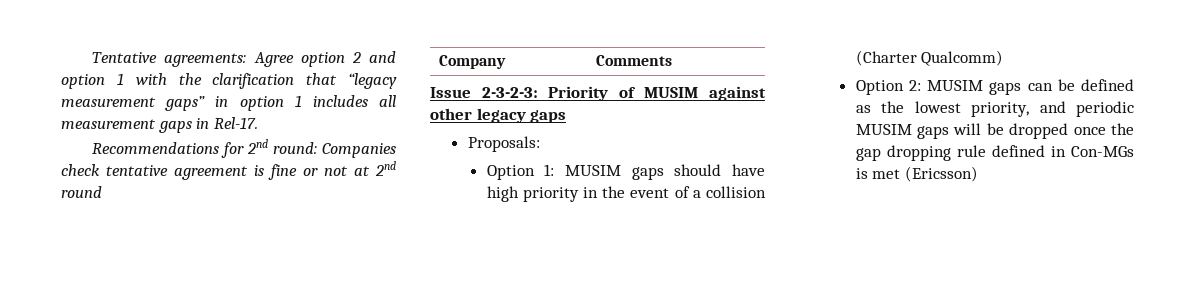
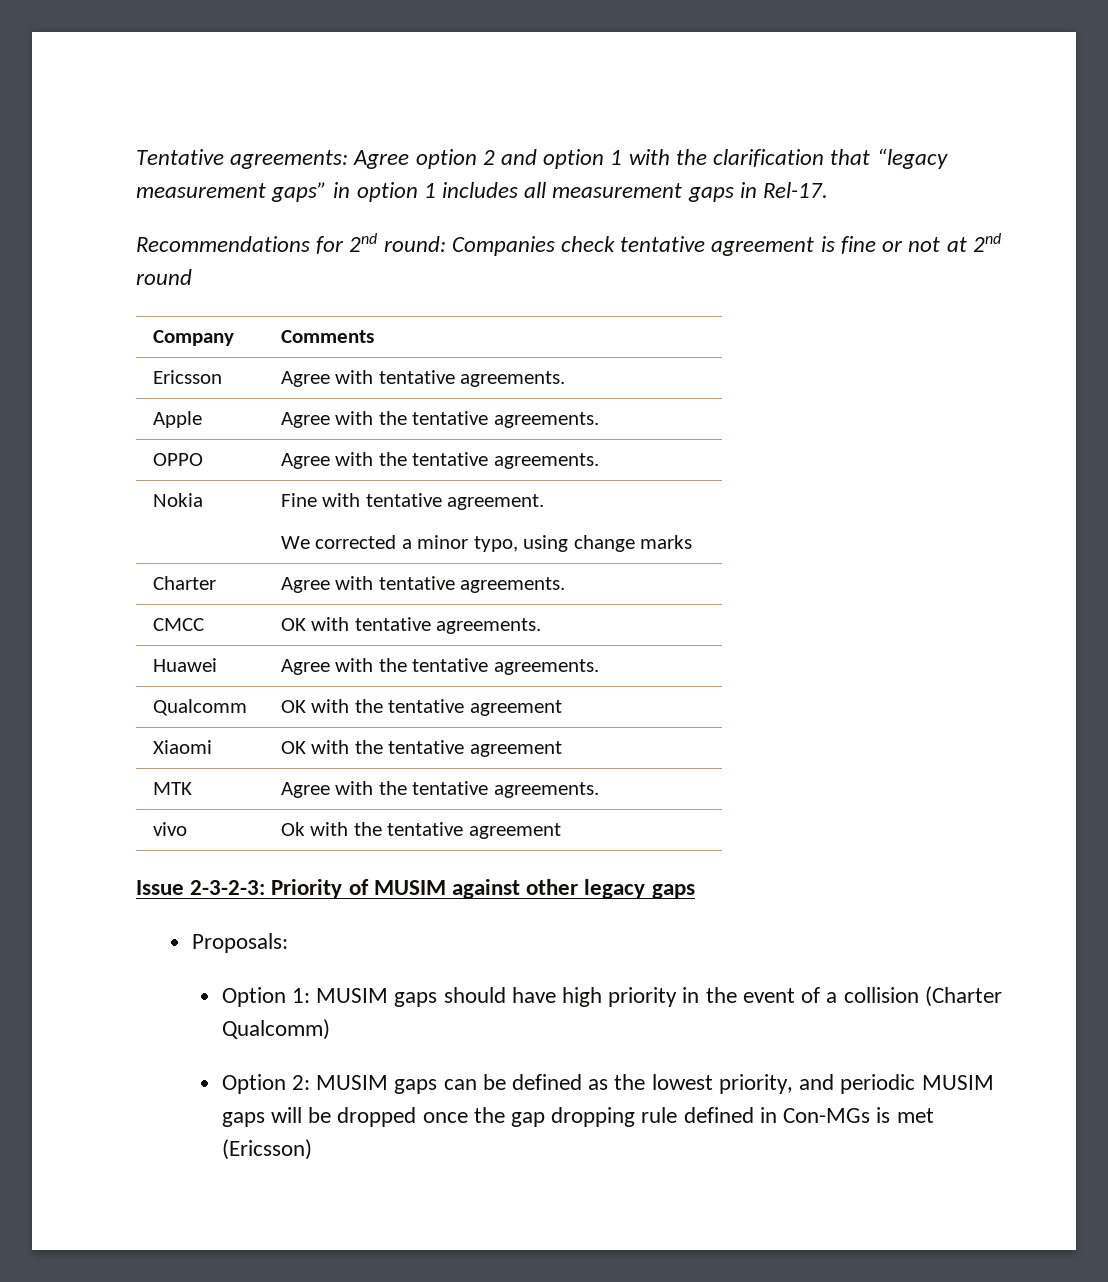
(673, 60) none -> [152,370,222,384] [280,370,566,387] [152,411,202,428] [280,411,599,428] [152,453,203,466] [280,452,599,469] [152,493,203,507] [280,493,545,510] [280,535,693,552] [152,576,216,590] [280,576,566,593] [152,618,204,631] [280,617,542,634] [152,658,217,672] [280,658,599,675] [152,699,247,716] [280,699,562,716] [152,740,212,754] [280,740,562,757] [152,782,192,795] [280,781,599,798] [152,822,187,836] [280,822,561,839] // Ericsson | Agree with tentative agreements. // Apple | Agree with the tentative agreements. // OPPO | Agree with the tentative agreements. // Nokia | Fine with tentative agreement. // We corrected a minor typo, using change marks // Charter | Agree with tentative agreements. // CMCC | OK with tentative agreements. // Huawei | Agree with the tentative agreements. // Qualcomm | OK with the tentative agreement // Xiaomi | OK with the tentative agreement // MTK | Agree with the tentative agreements. // vivo | Ok with the tentative agreement

